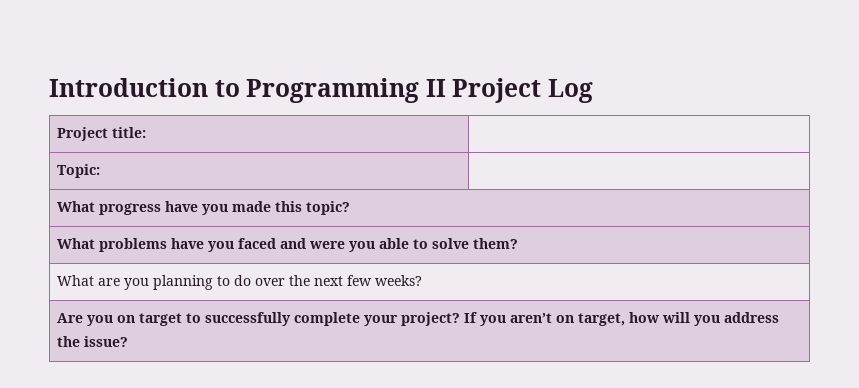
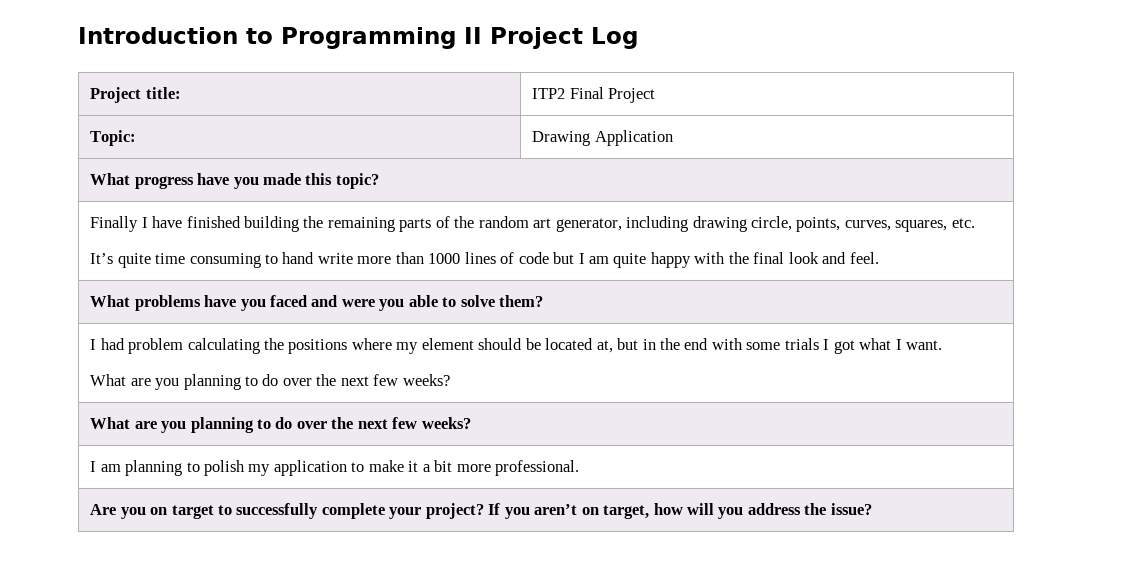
(147, 132) none -> [532,87,656,103] ITP2 Final Project
(101, 171) none -> [532,130,673,146] Drawing Application
(351, 208) none -> [90,216,975,232] [90,252,879,268] // Finally I have finished building the remaining parts of the random art generator, including drawing circle, points, curves, squares, etc. // It’s quite time consuming to hand write more than 1000 lines of code but I am quite happy with the final look and feel.
(519, 243) none -> [90,338,943,354] I had problem calculating the positions where my element should be located at, but in the end with some trials I got what I want. //
(423, 280) none -> [90,417,471,433] [90,460,580,476] // What are you planning to do over the next few weeks? // I am planning to polish my application to make it a bit more professional.

